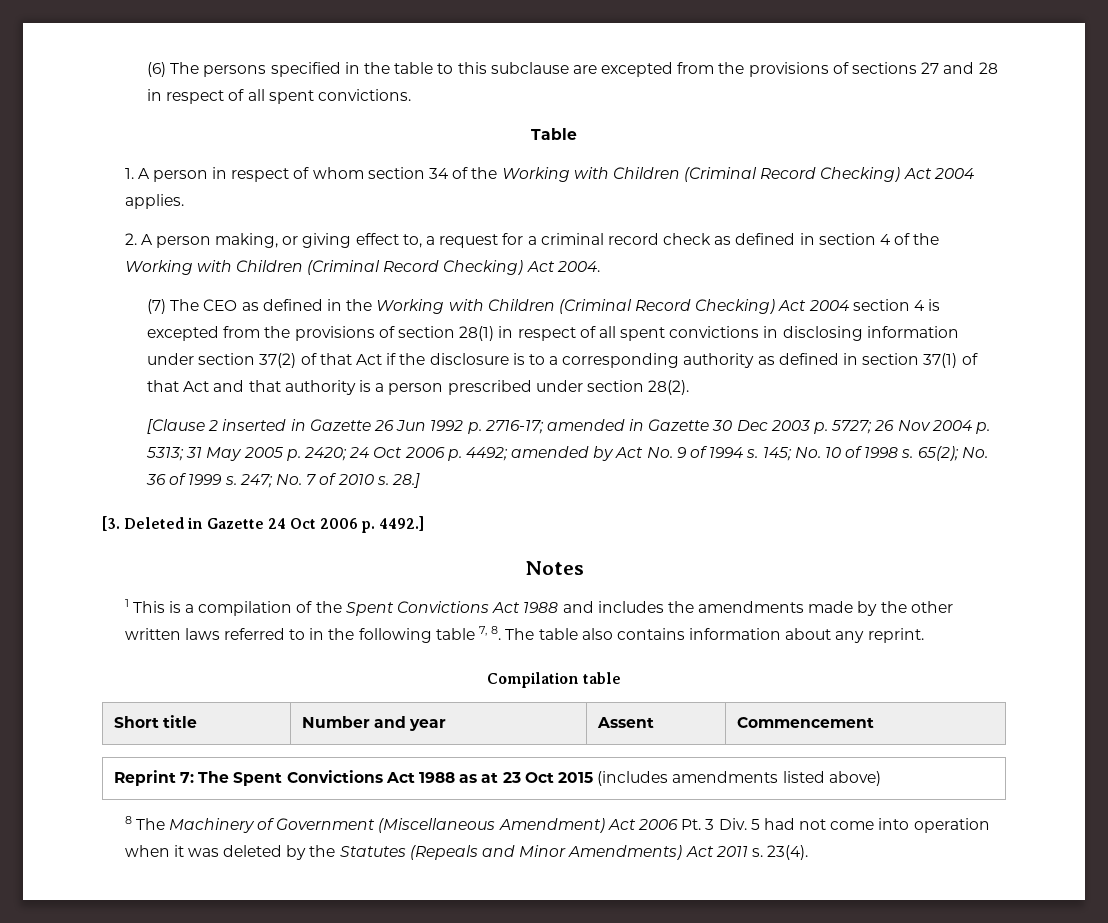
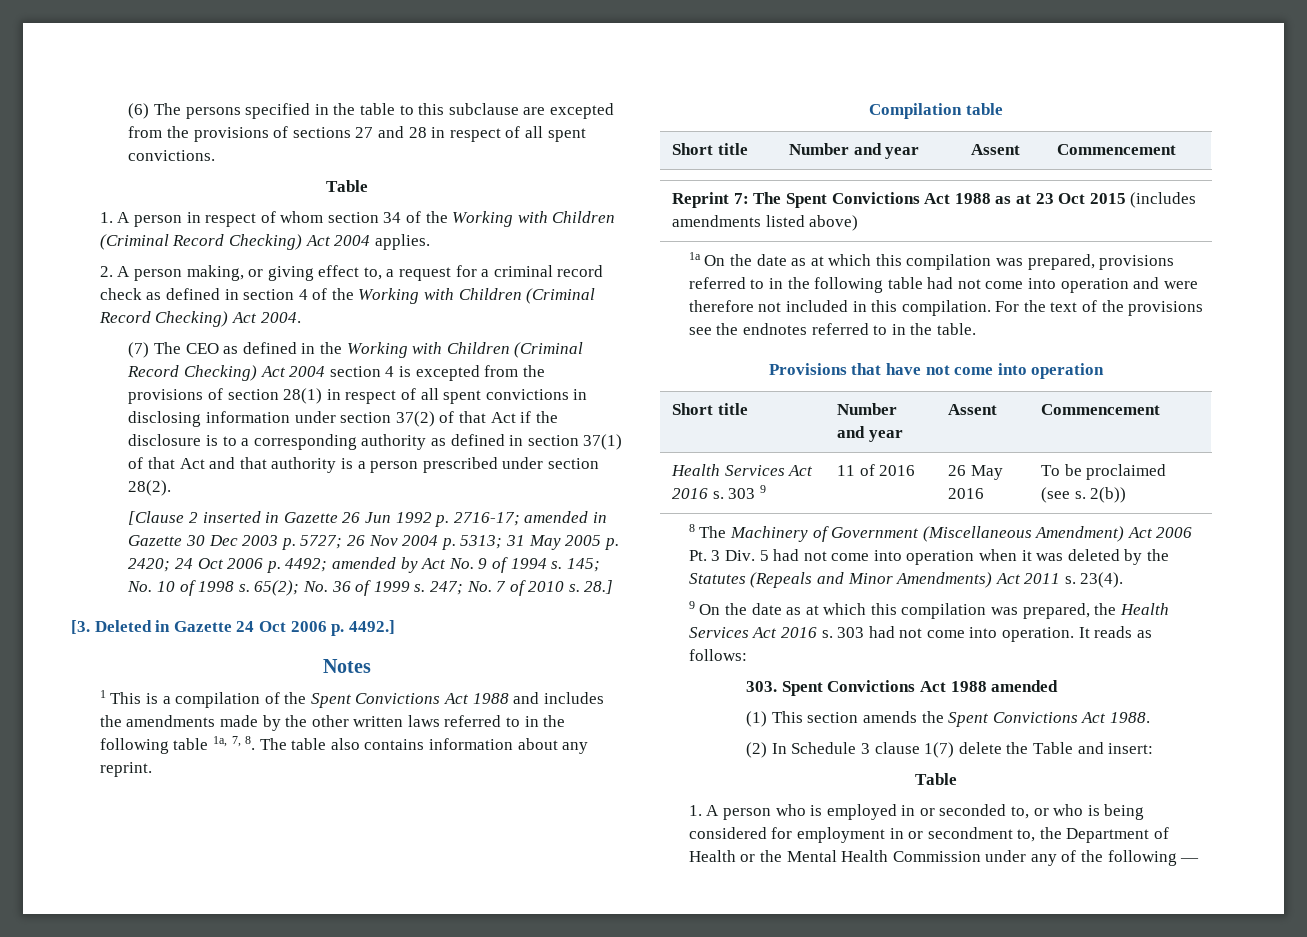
(475, 634) none -> [212,736,227,747] 1a,
(881, 778) none -> [688,252,1175,270] [688,277,1198,293] [688,300,1204,316] [688,323,976,335] [768,363,1105,379] [672,403,748,415] [837,403,898,415] [837,426,903,442] [948,404,998,415] [1041,404,1161,415] [671,464,814,476] [672,485,767,499] [837,464,916,476] [948,465,1003,480] [948,488,985,499] [1041,464,1167,480] [1041,487,1127,503] // 1a On the date as at which this compilation was prepared, provisions referred to in the following table had not come into operation and were therefore not included in this compilation. For the text of the provisions see the endnotes referred to in the table. // Provisions that have not come into operation // Short title | Number and year | Assent | Commencement // Health Services Act 2016 s. 303 9 | 11 of 2016 | 26 May 2016 | To be proclaimed (see s. 2(b))
(809, 852) none -> [688,601,1169,619] [688,626,1152,642] [688,649,747,661] [746,680,1059,696] [746,711,1150,727] [746,742,1154,758] [915,773,957,785] [688,804,1145,820] [688,827,1170,843] [688,850,1200,866] // 9 On the date as at which this compilation was prepared, the Health Services Act 2016 s. 303 had not come into operation. It reads as follows: // 303. Spent Convictions Act 1988 amended // (1) This section amends the Spent Convictions Act 1988. // (2) In Schedule 3 clause 1(7) delete the Table and insert: // Table // 1. A person who is employed in or seconded to, or who is being considered for employment in or secondment to, the Department of Health or the Mental Health Commission under any of the following —

